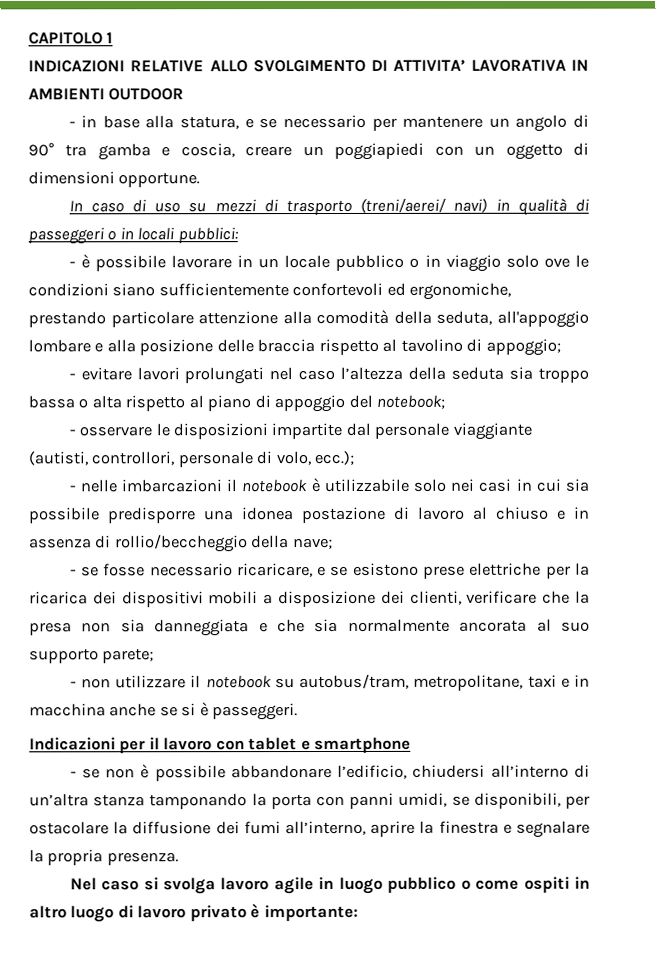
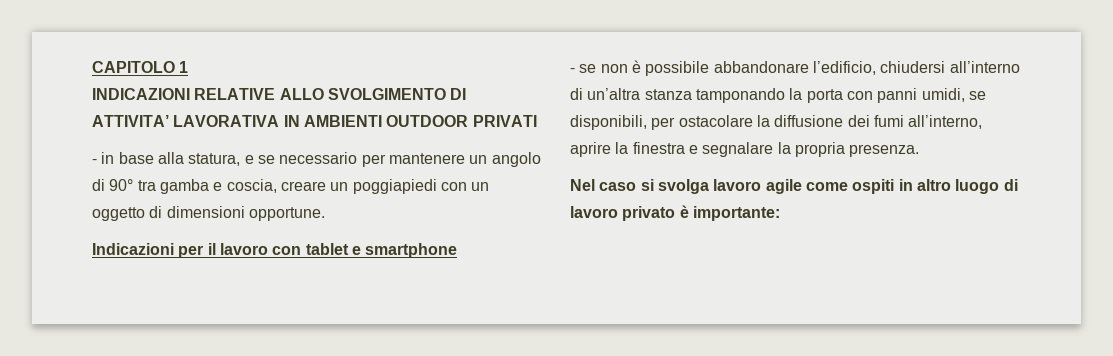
(185, 94) none -> [472,115,537,127] PRIVATI
[68,197,589,216] [28,227,239,245] [68,254,590,272] [28,282,512,300] [28,309,589,328] [28,338,561,356] [68,366,590,385] [28,394,446,413] [68,422,532,440] [28,450,355,468] [68,478,591,493] [29,506,590,524] [29,534,333,553] [69,562,590,579] [29,590,590,608] [29,618,590,637] [29,648,155,664] [69,673,590,691] [29,702,299,721] // In caso di uso su mezzi di trasporto (treni/aerei/ navi) in qualità di passeggeri o in locali pubblici: // - è possibile lavorare in un locale pubblico o in viaggio solo ove le condizioni siano sufficientemente confortevoli ed ergonomiche, prestando particolare attenzione alla comodità della seduta, all'appoggio lombare e alla posizione delle braccia rispetto al tavolino di appoggio; // - evitare lavori prolungati nel caso l’altezza della seduta sia troppo bassa o alta rispetto al piano di appoggio del notebook; // - osservare le disposizioni impartite dal personale viaggiante (autisti, controllori, personale di volo, ecc.); // - nelle imbarcazioni il notebook è utilizzabile solo nei casi in cui sia possibile predisporre una idonea postazione di lavoro al chiuso e in assenza di rollio/beccheggio della nave; // - se fosse necessario ricaricare, e se esistono prese elettriche per la ricarica dei dispositivi mobili a disposizione dei clienti, verificare che la presa non sia danneggiata e che sia normalmente ancorata al suo supporto parete; // - non utilizzare il notebook su autobus/tram, metropolitane, taxi e in macchina anche se si è passeggeri. -> (325, 214) none
[318,876,471,894] in luogo pubblico o -> (802, 186) none

